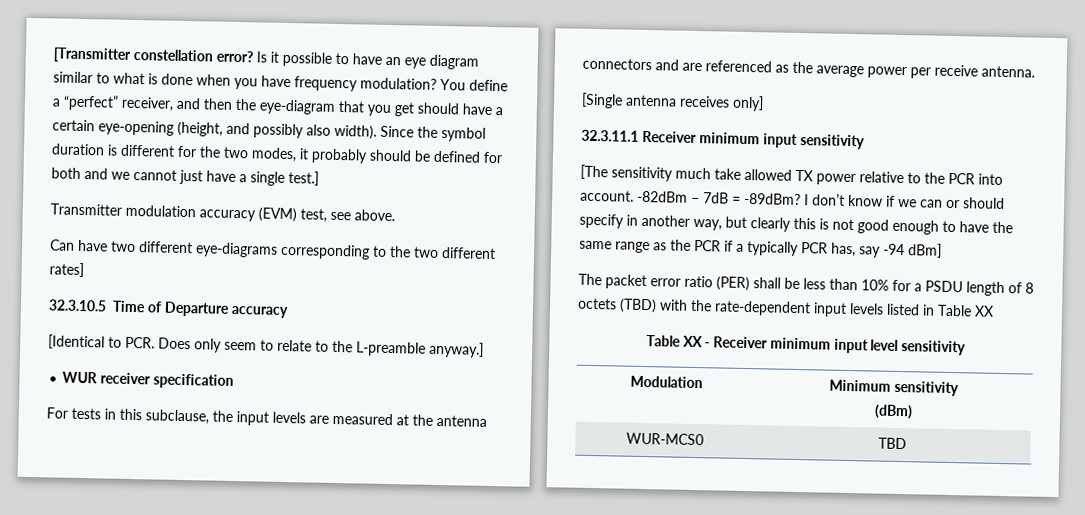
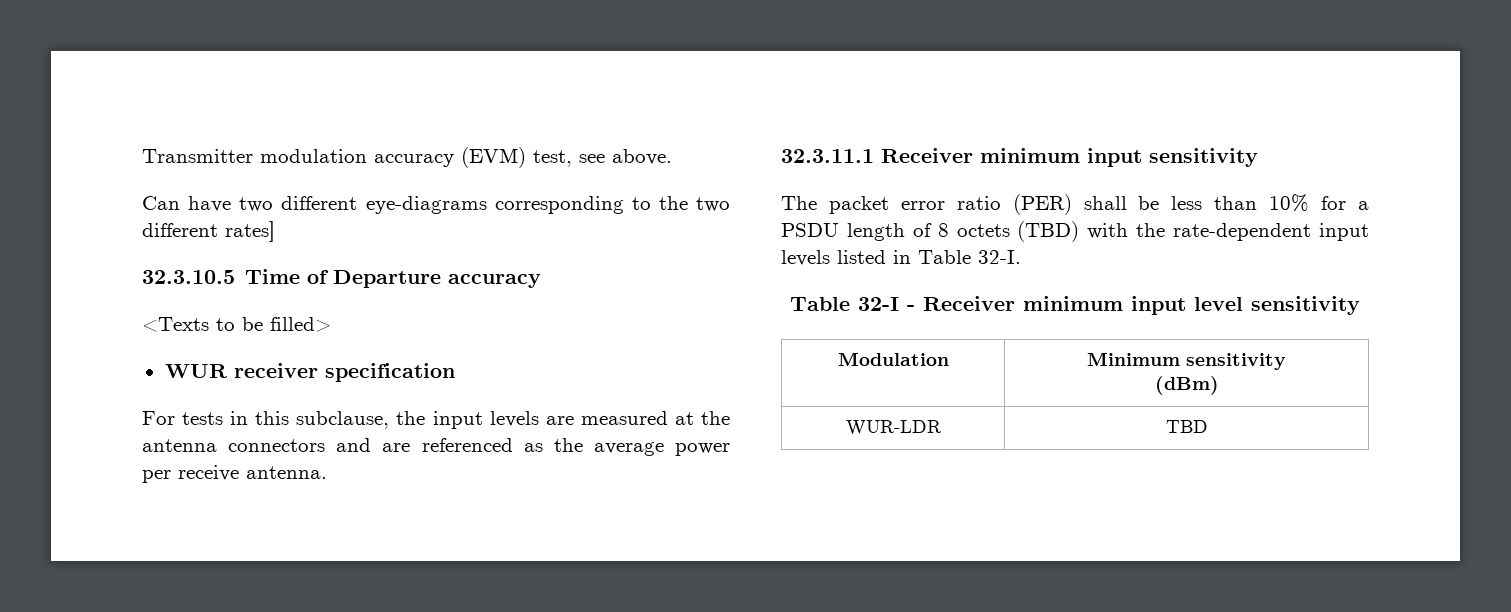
[53,47,479,70] [53,71,508,92] [52,94,503,117] [52,119,486,142] [51,143,503,164] [51,167,319,186] [Transmitter constellation error? Is it possible to have an eye diagram similar to what is done when you have frequency modulation? You define a “perfect” receiver, and then the eye-diagram that you get should have a certain eye-opening (height, and possibly also width). Since the symbol duration is different for the two modes, it probably should be defined for both and we cannot just have a single test.] // -> (142, 156) none
[48,334,484,358] [Identical to PCR. Does only seem to relate to the L-preamble anyway.] -> [142,317,331,332] <Texts to be filled>
[581,92,764,112] // [Single antenna receives only] -> (327, 472) none
[580,164,1003,186] [580,189,1005,210] [579,213,1013,235] [579,239,942,258] // [The sensitivity much take allowed TX power relative to the PCR into account. -82dBm – 7dB = -89dBm? I don’t know if we can or should specify in another way, but clearly this is not good enough to have the same range as the PCR if a typically PCR has, say -94 dBm] -> (1258, 157) none
[974,305,994,317] [645,335,703,348] XX // Table XX -> [978,250,1021,264] [790,297,899,311] 32-I. // Table 32-I
[626,432,704,446] WUR-MCS0 -> [845,420,941,436] WUR-LDR

